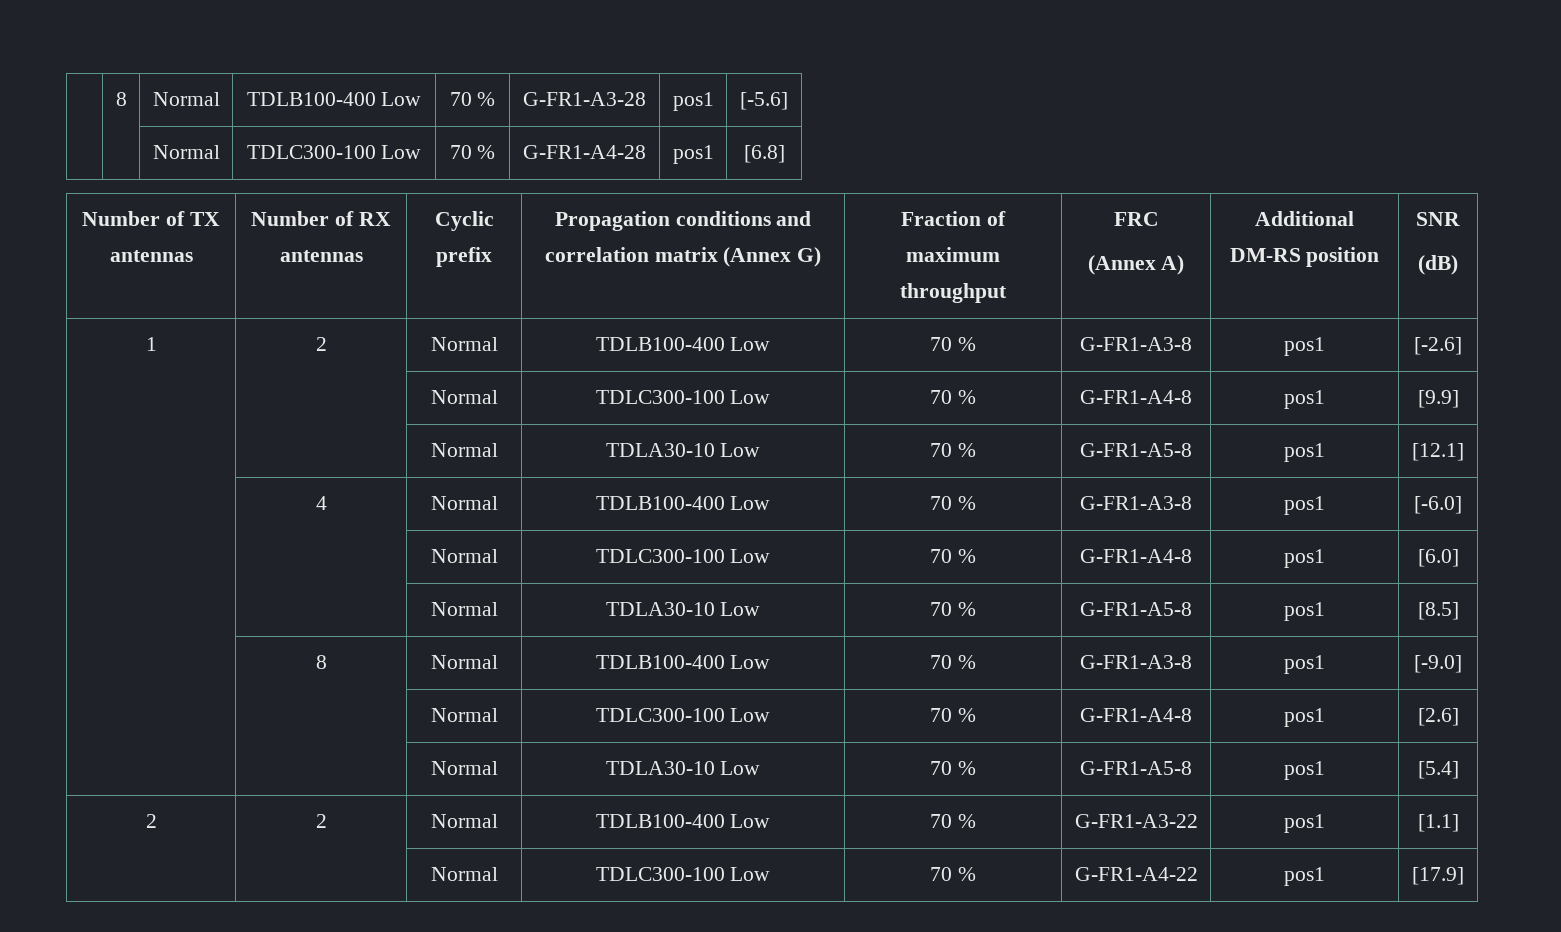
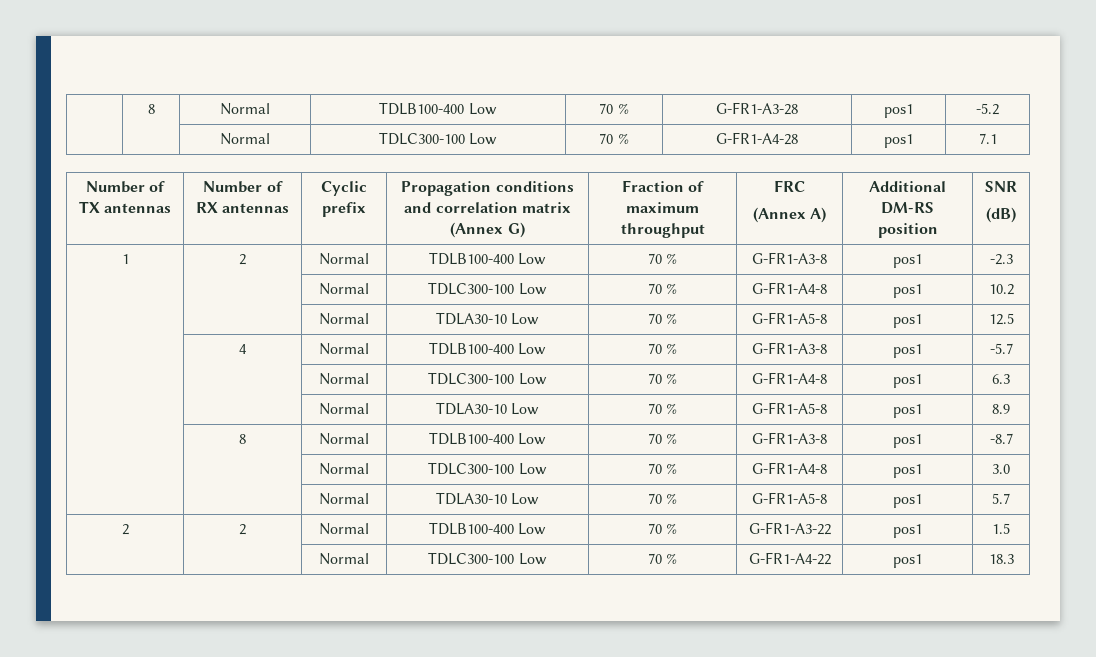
[740,92,788,110] [-5.6] -> [976,103,999,115] -5.2
[743,145,785,163] [6.8] -> [978,133,997,144] 7.1
[1414,337,1462,355] [430,390,498,404] [595,390,771,404] [930,390,976,404] [1080,390,1192,404] [1284,390,1325,409] [1417,390,1459,408] [430,443,498,457] [605,443,761,457] [930,443,976,457] [1080,443,1192,457] [1284,443,1325,462] [1412,443,1464,461] [-2.6] // | | Normal | TDLC300-100 Low | 70 % | G-FR1-A4-8 | pos1 | [9.9] // | | Normal | TDLA30-10 Low | 70 % | G-FR1-A5-8 | pos1 | [12.1] -> [989,254,1013,265] [319,283,369,295] [428,282,547,295] [647,283,678,294] [752,282,827,294] [893,284,922,298] [988,284,1014,295] [319,313,369,325] [435,312,540,325] [647,313,678,324] [752,312,827,324] [893,314,922,328] [988,313,1014,325] -2.3 // | | Normal | TDLC300-100 Low | 70 % | G-FR1-A4-8 | pos1 | 10.2 // | | Normal | TDLA30-10 Low | 70 % | G-FR1-A5-8 | pos1 | 12.5
[1414,496,1462,514] [430,549,498,563] [595,549,771,563] [930,549,976,563] [1080,549,1192,563] [1284,549,1325,568] [1417,549,1459,567] [430,602,498,616] [605,602,761,616] [930,602,976,616] [1080,602,1192,616] [1284,602,1325,621] [1417,602,1459,620] [-6.0] // | | Normal | TDLC300-100 Low | 70 % | G-FR1-A4-8 | pos1 | [6.0] // | | Normal | TDLA30-10 Low | 70 % | G-FR1-A5-8 | pos1 | [8.5] -> [989,343,1013,354] [319,373,369,385] [428,372,547,385] [647,373,678,384] [752,372,827,384] [893,374,922,388] [992,374,1010,384] [319,403,369,415] [435,402,540,415] [647,403,678,414] [752,402,827,414] [893,404,922,418] [992,404,1010,414] -5.7 // | | Normal | TDLC300-100 Low | 70 % | G-FR1-A4-8 | pos1 | 6.3 // | | Normal | TDLA30-10 Low | 70 % | G-FR1-A5-8 | pos1 | 8.9
[1414,655,1462,673] [430,708,498,722] [595,708,771,722] [930,708,976,722] [1080,708,1192,722] [1284,708,1325,727] [1417,708,1459,726] [430,761,498,775] [605,761,761,775] [930,761,976,775] [1080,761,1192,775] [1284,761,1325,780] [1417,761,1459,779] [-9.0] // | | Normal | TDLC300-100 Low | 70 % | G-FR1-A4-8 | pos1 | [2.6] // | | Normal | TDLA30-10 Low | 70 % | G-FR1-A5-8 | pos1 | [5.4] -> [989,433,1013,444] [319,463,369,475] [428,462,547,475] [647,463,678,474] [752,462,827,474] [893,464,922,478] [992,464,1010,474] [319,493,369,505] [435,492,540,505] [647,493,678,504] [752,492,827,504] [893,494,922,508] [992,493,1010,504] -8.7 // | | Normal | TDLC300-100 Low | 70 % | G-FR1-A4-8 | pos1 | 3.0 // | | Normal | TDLA30-10 Low | 70 % | G-FR1-A5-8 | pos1 | 5.7
[1417,814,1459,832] [1.1] -> [992,523,1010,534] 1.5
[1412,867,1464,885] [17.9] -> [988,554,1014,564] 18.3

